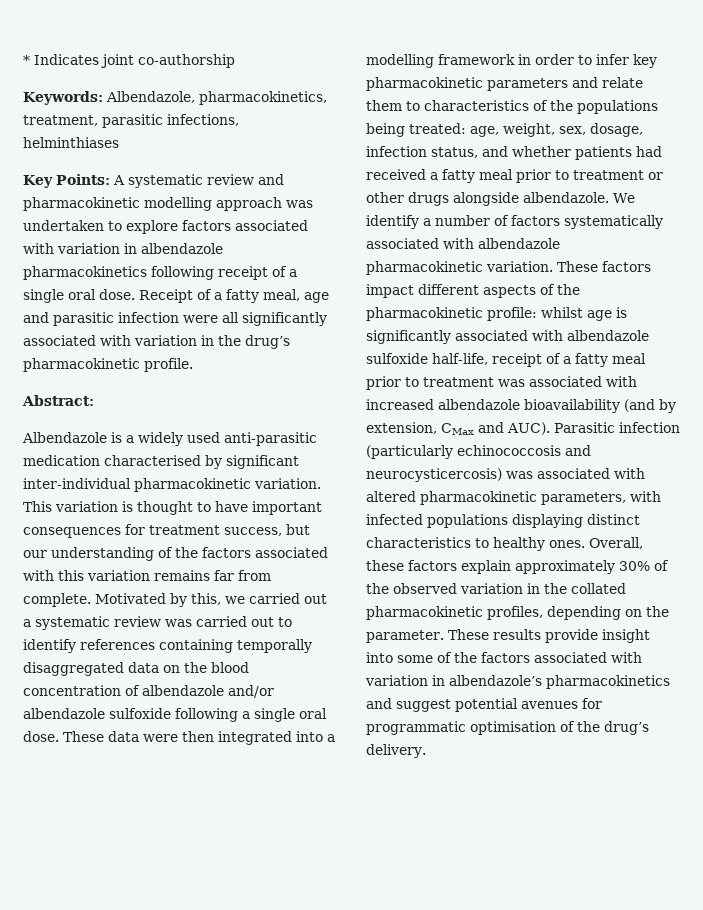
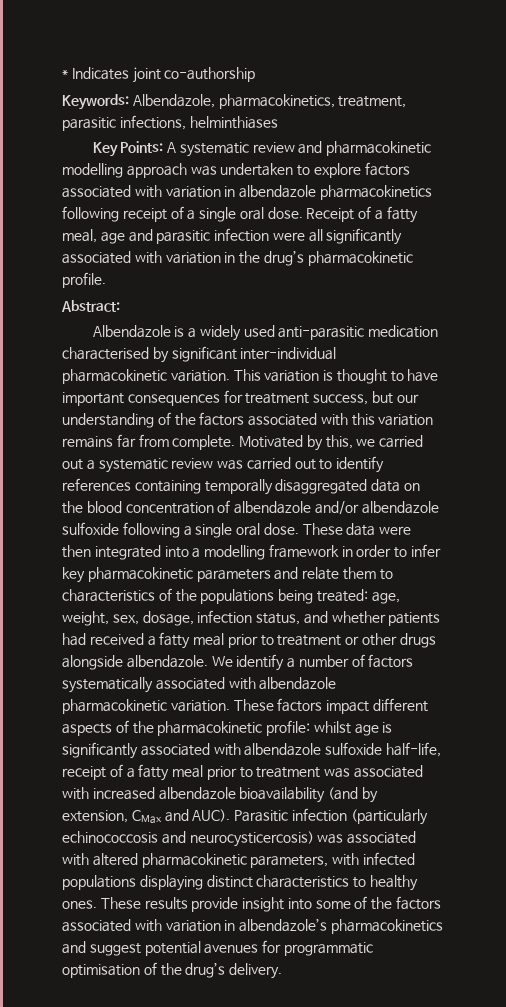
[589,537,643,549] [366,560,669,574] [366,583,626,594] [366,606,669,620] [366,630,444,643] Overall, these factors explain approximately 30% of the observed variation in the collated pharmacokinetic profiles, depending on the parameter. -> (97, 904) none

